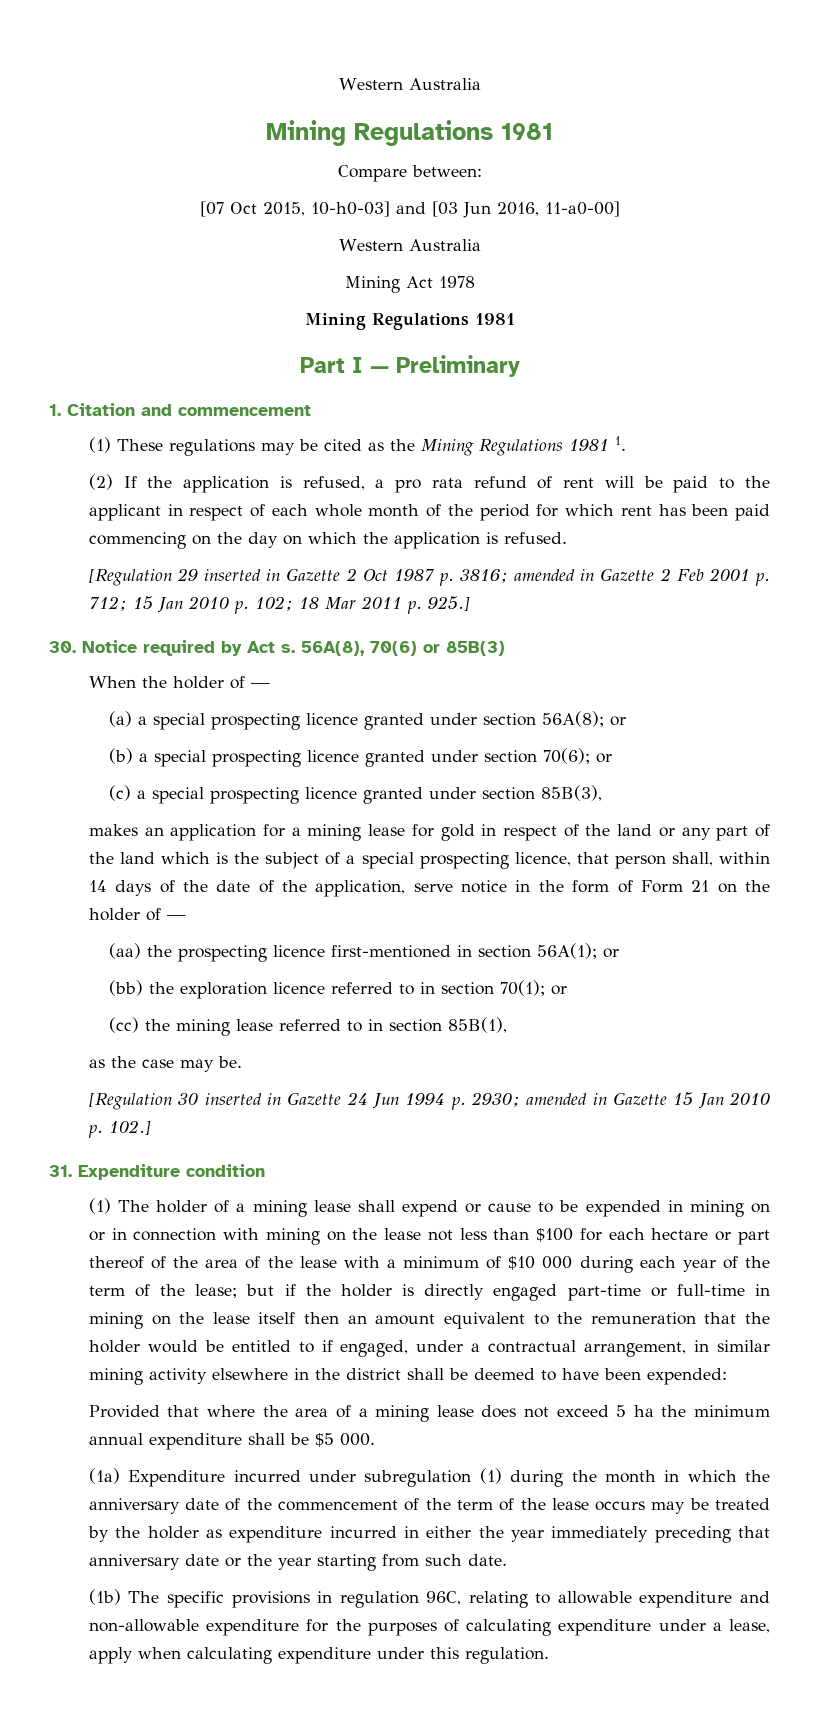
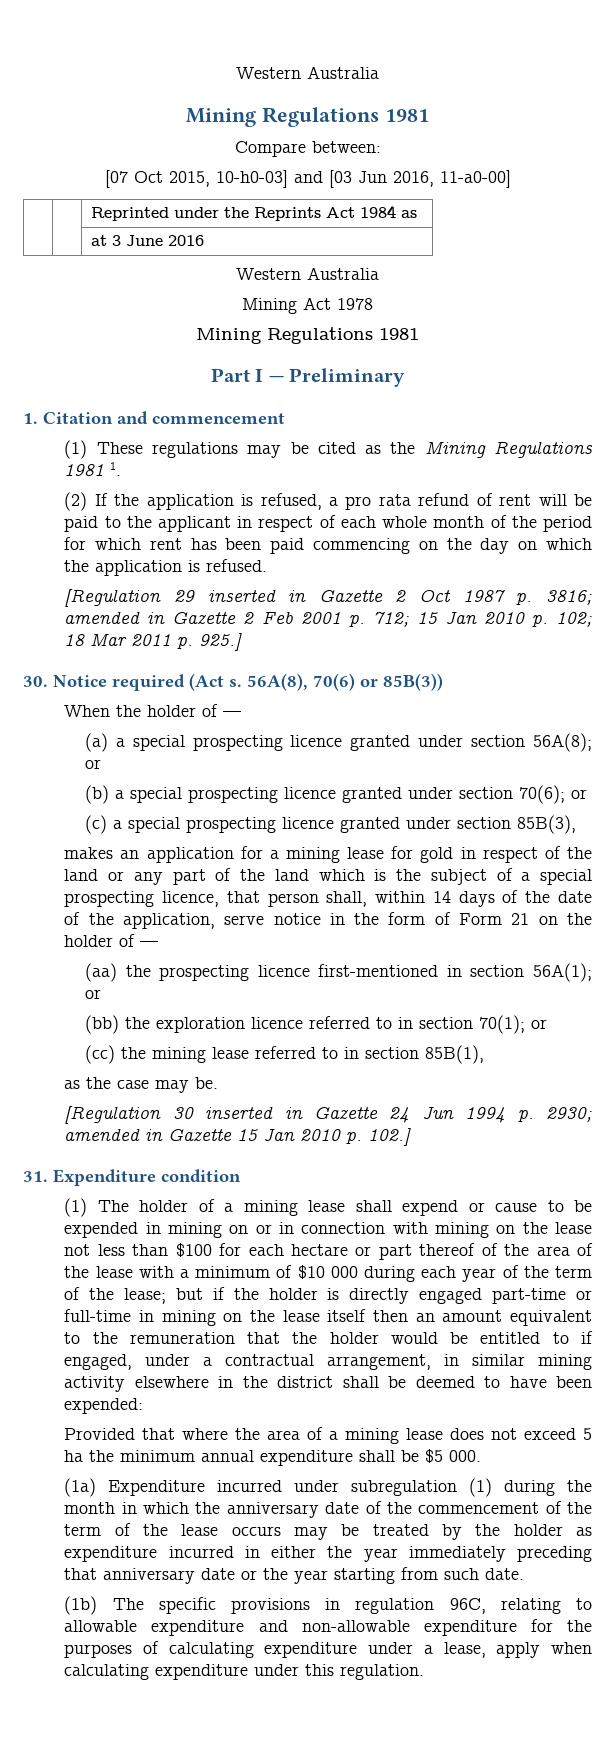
(620, 209) none -> [91,205,418,221] [91,235,205,246] // | | Reprinted under the Reprints Act 1984 as // | | at 3 June 2016
[221,641,275,656] by Act -> [189,673,224,691] (Act
[446,641,505,656] 85B(3) -> [383,673,443,691] 85B(3))

